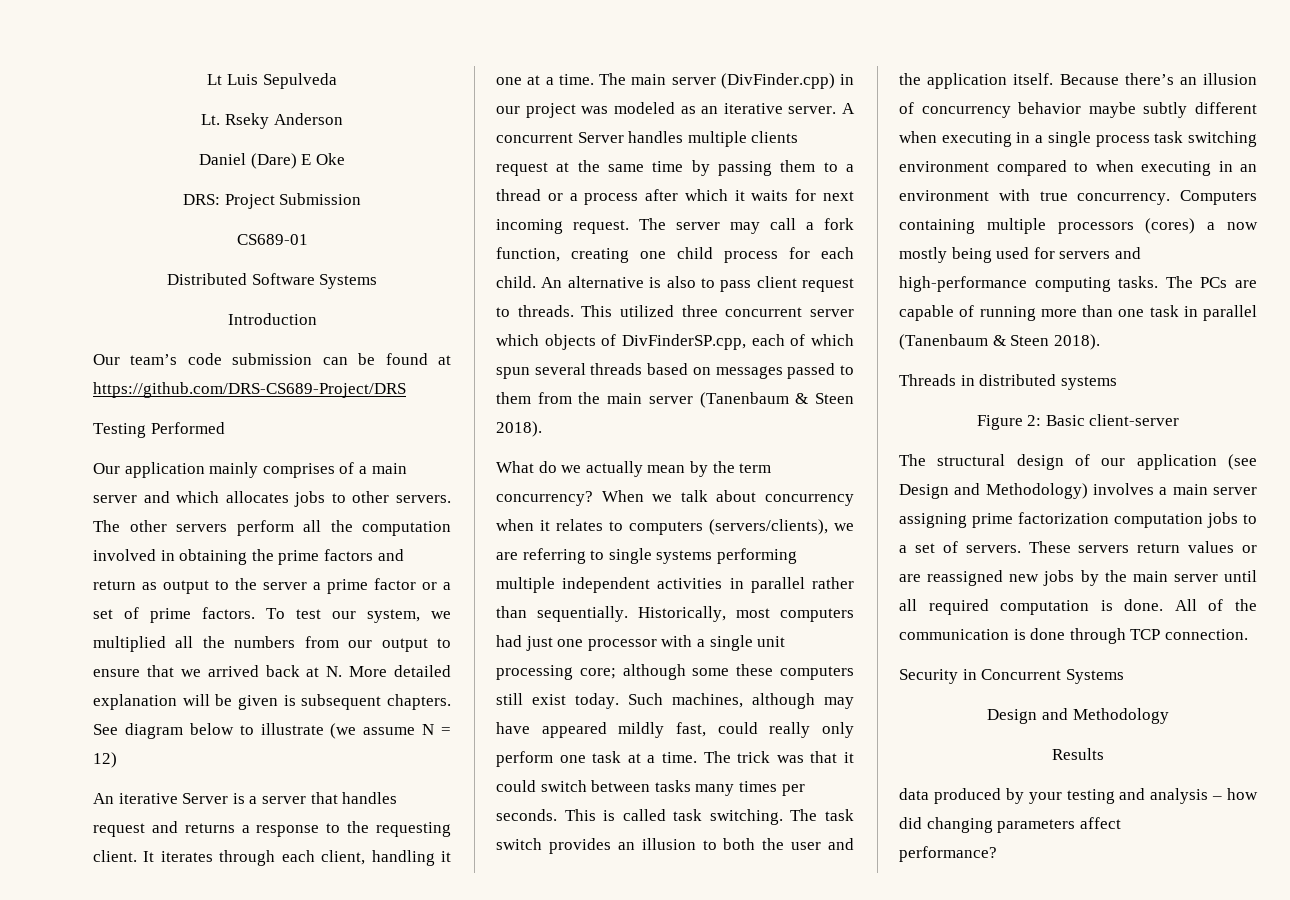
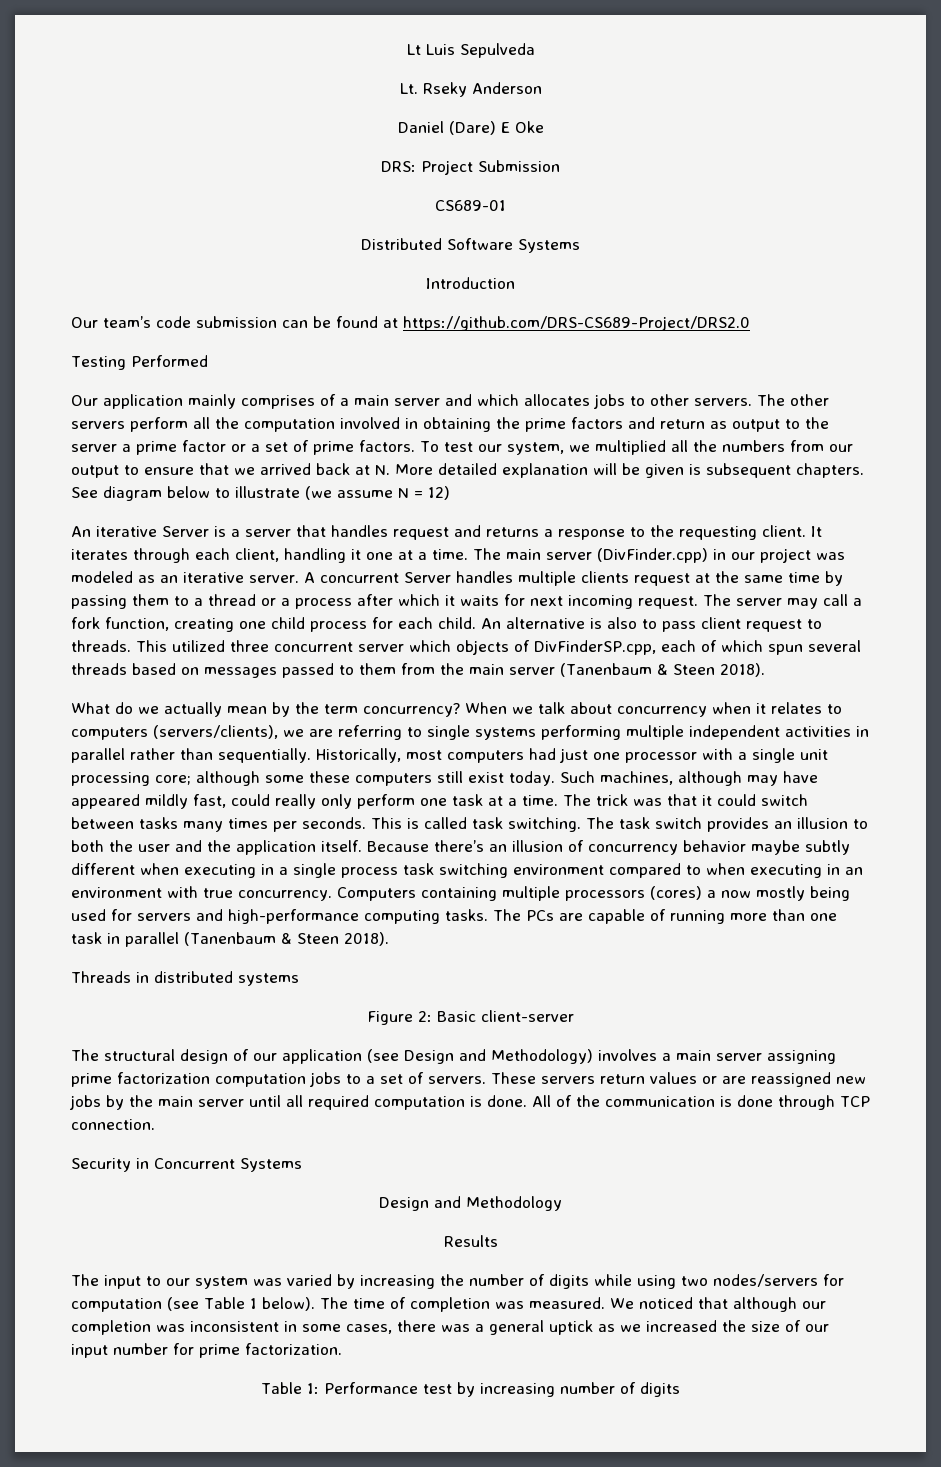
[93,382,406,398] https://github.com/DRS-CS689-Project/DRS -> [403,316,750,331] https://github.com/DRS-CS689-Project/DRS2.0
[899,788,1258,804] [899,817,1121,833] [899,846,997,862] data produced by your testing and analysis – how did changing parameters affect // performance? -> [71,1274,844,1289] [71,1297,826,1312] [71,1320,829,1335] [71,1343,342,1358] [261,1382,680,1397] The input to our system was varied by increasing the number of digits while using two nodes/servers for computation (see Table 1 below). The time of completion was measured. We noticed that although our completion was inconsistent in some cases, there was a general uptick as we increased the size of our input number for prime factorization. // Table 1: Performance test by increasing number of digits

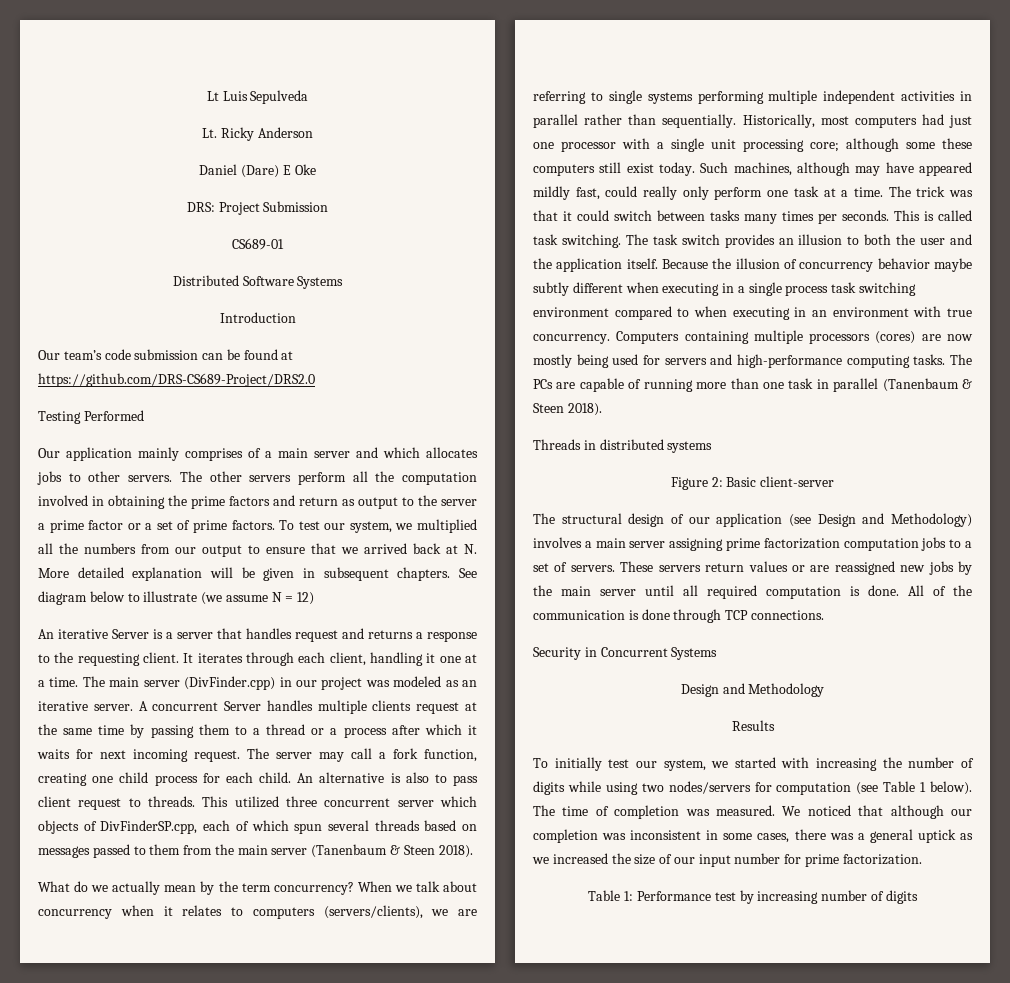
[422,82,467,97] Rseky -> [221,127,254,141] Ricky
[689,464,701,475] is -> [303,568,315,578] in
[434,840,507,852] there’s an -> [712,258,732,269] the
[707,890,716,898] a -> [921,334,941,341] are
[71,1119,155,1130] connection. -> [750,610,824,620] connections.
[71,1274,355,1289] The input to our system was varied by -> [533,757,810,771] To initially test our system, we started with

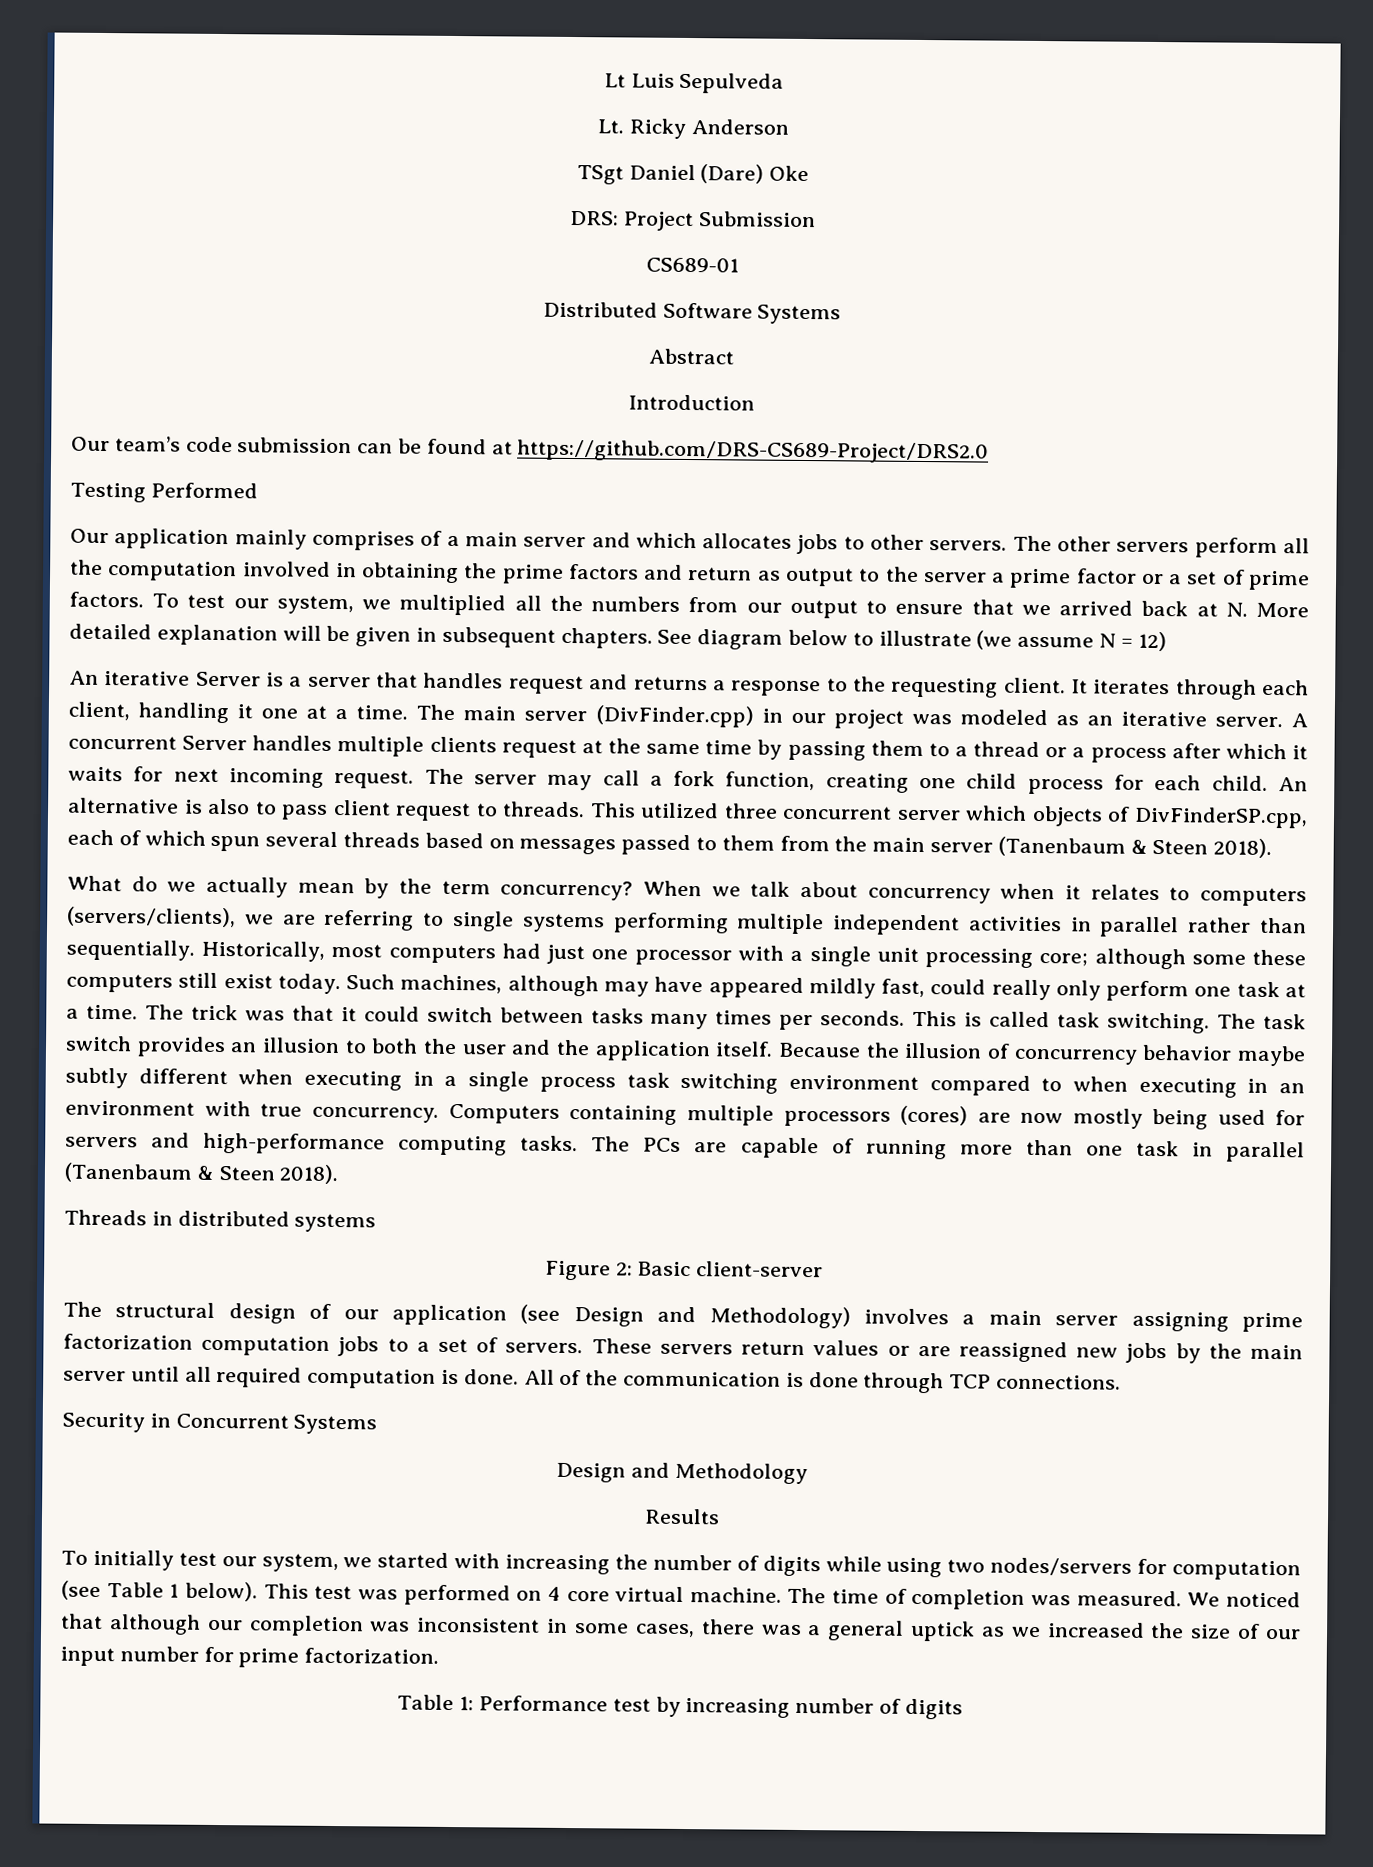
(313, 132) none -> [576,165,624,185] TSgt
[282,165,291,175] E -> (765, 174) none
(344, 282) none -> [648,348,734,365] // Abstract
(972, 788) none -> [263,1583,782,1606] This test was performed on 4 core virtual machine.

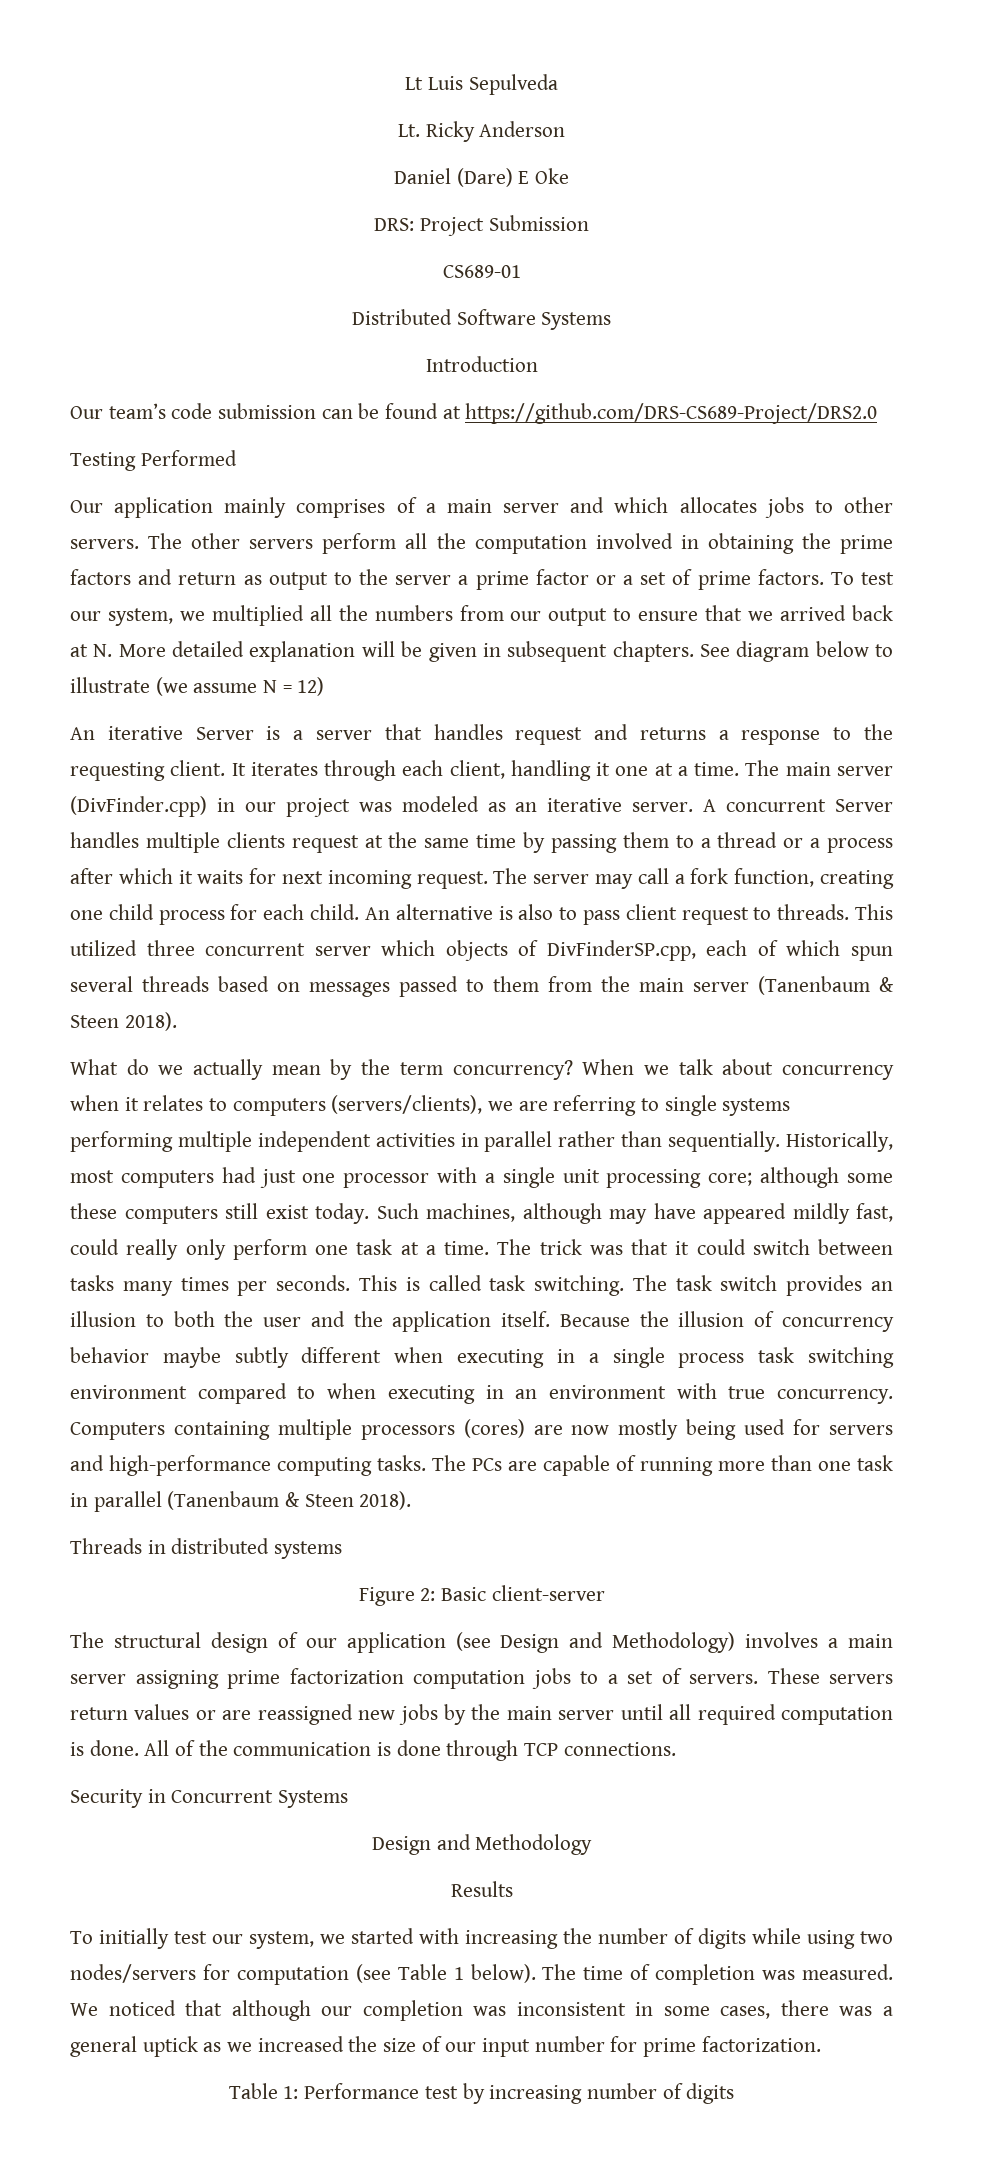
[576,165,624,185] TSgt -> (566, 129) none
(765, 174) none -> [518,171,530,184] E
[648,348,734,365] // Abstract -> (612, 321) none
[263,1583,782,1606] This test was performed on 4 core virtual machine. -> (536, 1973) none

